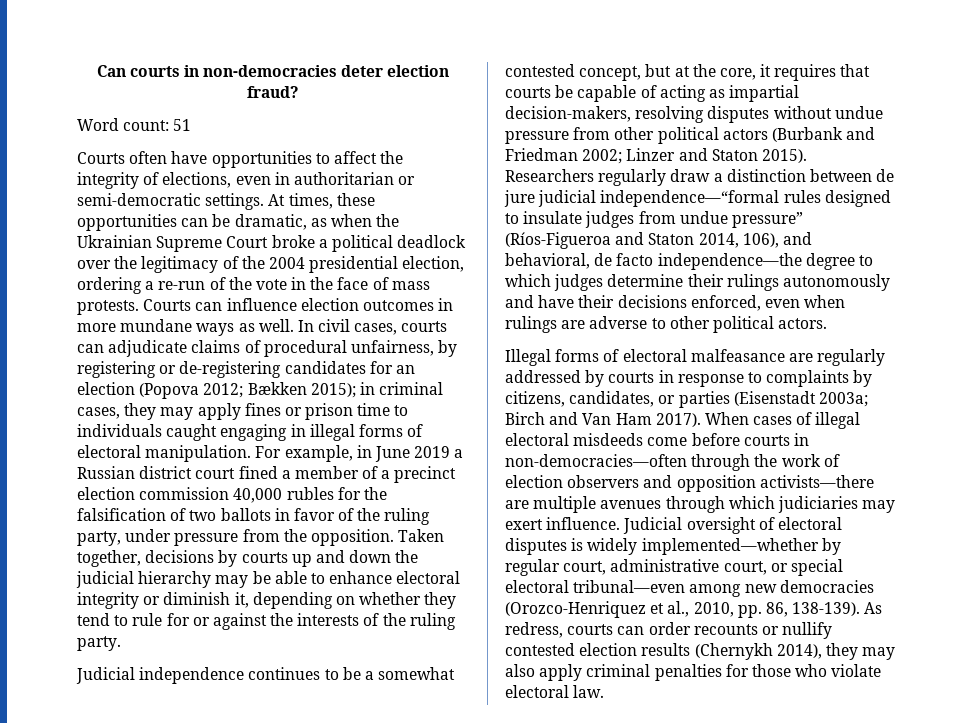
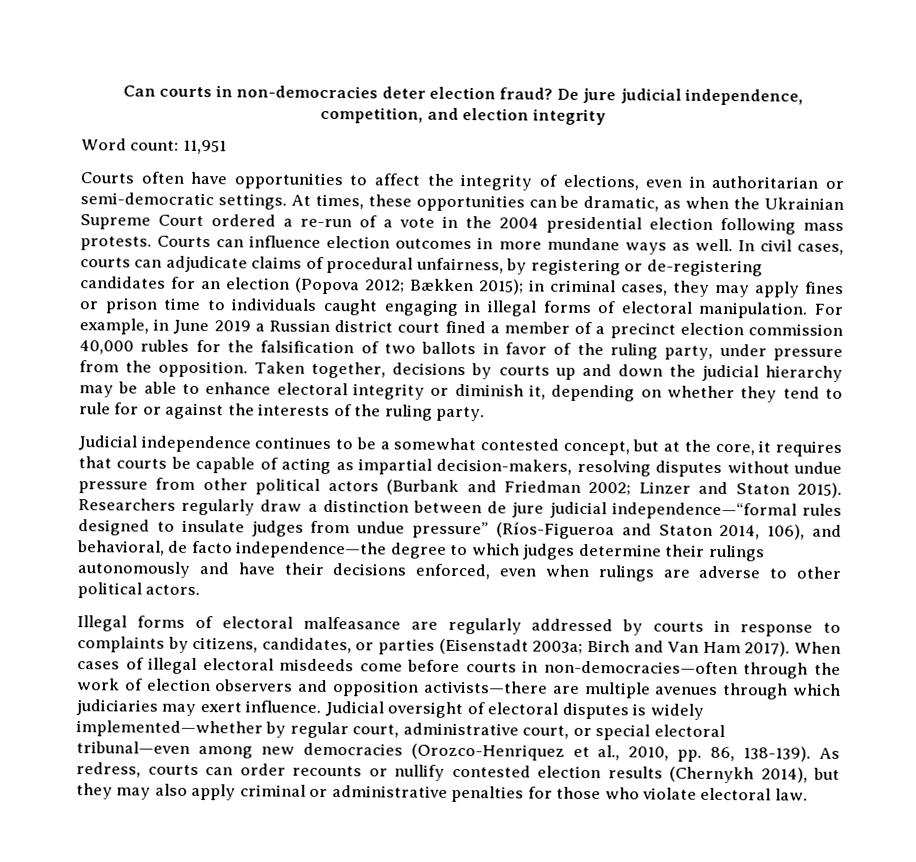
(299, 92) none -> [556,87,804,106] [320,106,606,126] De jure judicial independence, competition, and election integrity
[173,119,192,131] 51 -> [182,139,227,155] 11,951
[271,235,467,252] [77,256,465,273] [77,277,389,294] broke a political deadlock over the legitimacy of the 2004 presidential election, ordering a re-run of the vote in the face of -> [211,214,796,235] ordered a re-run of a vote in the 2004 presidential election following
(822, 651) none -> [813,767,840,780] but
(651, 670) none -> [309,785,448,798] or administrative

